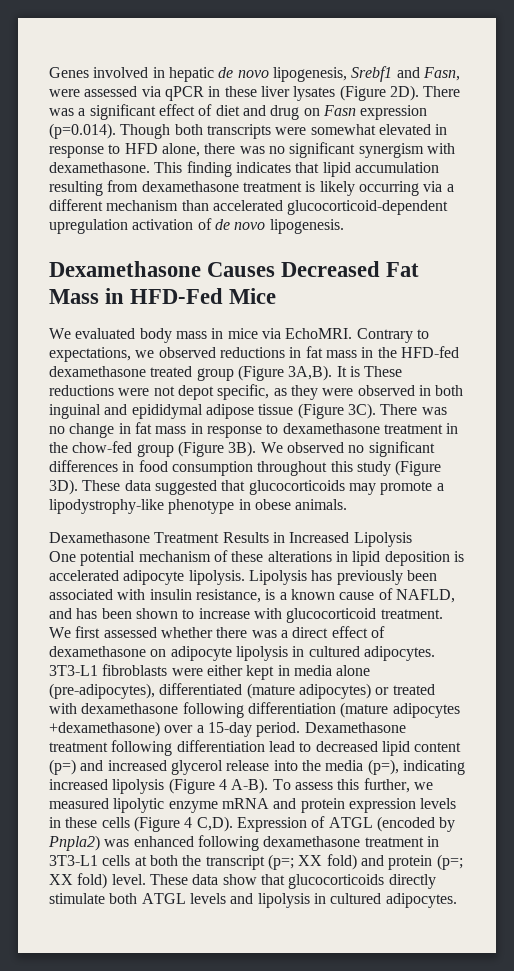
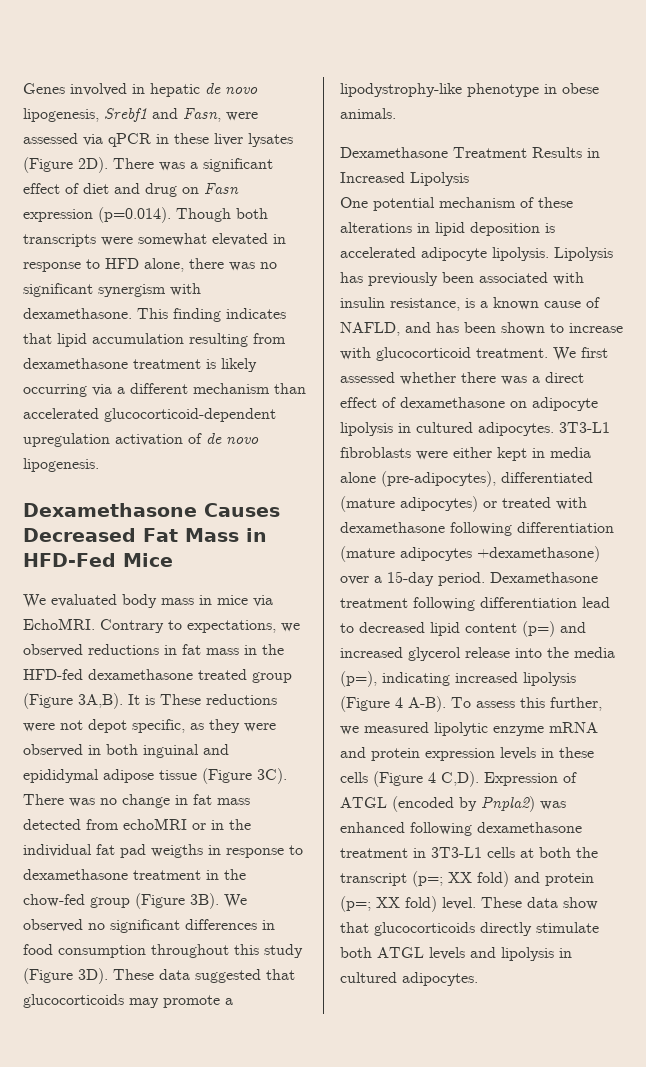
(187, 430) none -> [23,818,251,830] [23,844,203,858] detected from echoMRI or in the individual fat pad weigths

